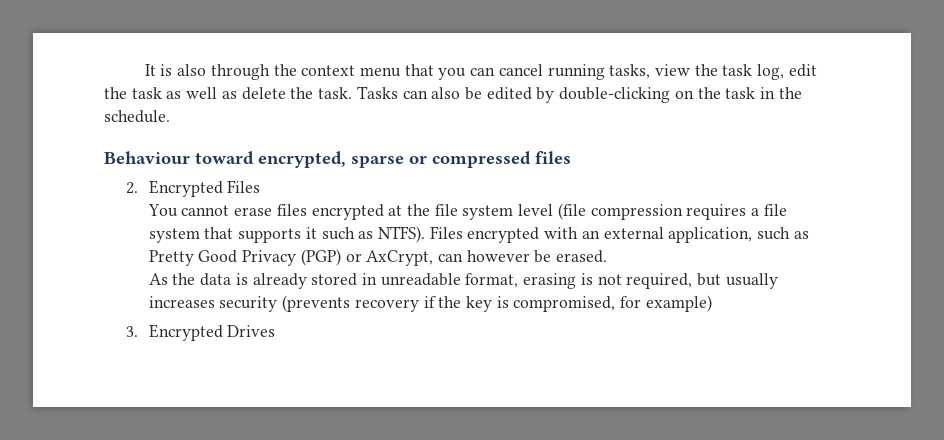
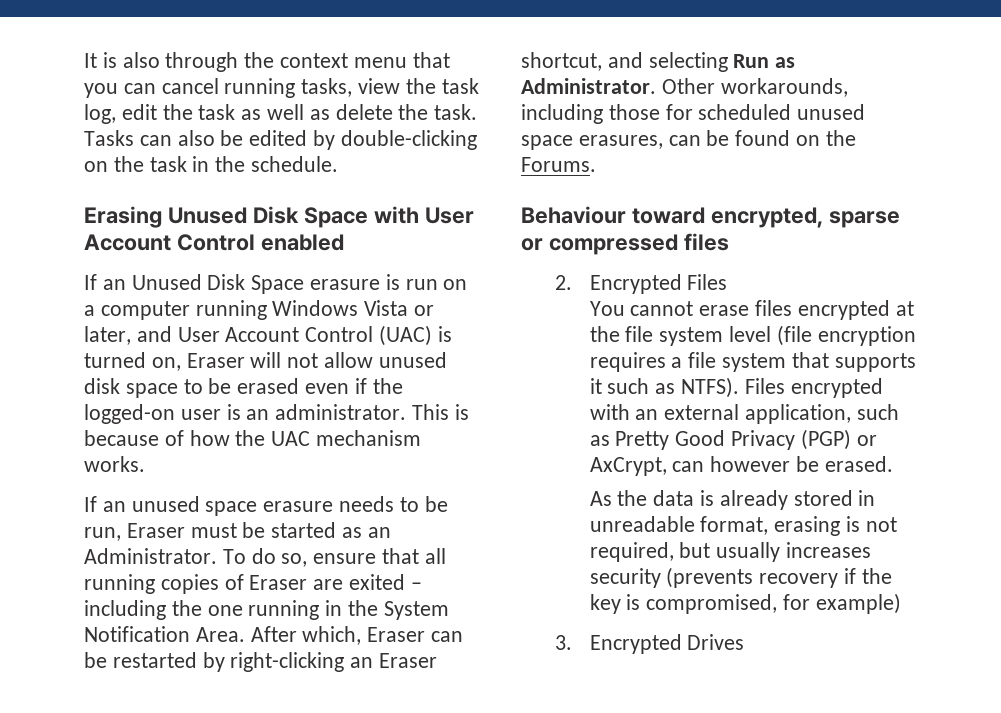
(170, 116) none -> [84,206,474,228] [84,234,344,251] [84,274,468,294] [84,300,435,320] [84,325,452,346] [84,352,447,371] [84,378,403,398] [84,404,469,424] [84,430,422,446] [84,456,145,472] [84,496,448,516] [84,522,391,541] [84,548,446,567] [84,574,422,594] [84,600,449,620] [84,626,464,645] [84,652,438,672] [521,52,796,72] [521,78,848,97] [521,104,866,124] [521,130,856,150] [521,157,596,172] // Erasing Unused Disk Space with User Account Control enabled // If an Unused Disk Space erasure is run on a computer running Windows Vista or later, and User Account Control (UAC) is turned on, Eraser will not allow unused disk space to be erased even if the logged-on user is an administrator. This is because of how the UAC mechanism works. // If an unused space erasure needs to be run, Eraser must be started as an Administrator. To do so, ensure that all running copies of Eraser are exited – including the one running in the System Notification Area. After which, Eraser can be restarted by right-clicking an Eraser shortcut, and selecting Run as Administrator. Other workarounds, including those for scheduled unused space erasures, can be found on the Forums.
[590,204,683,220] compression -> [817,326,916,346] encryption

